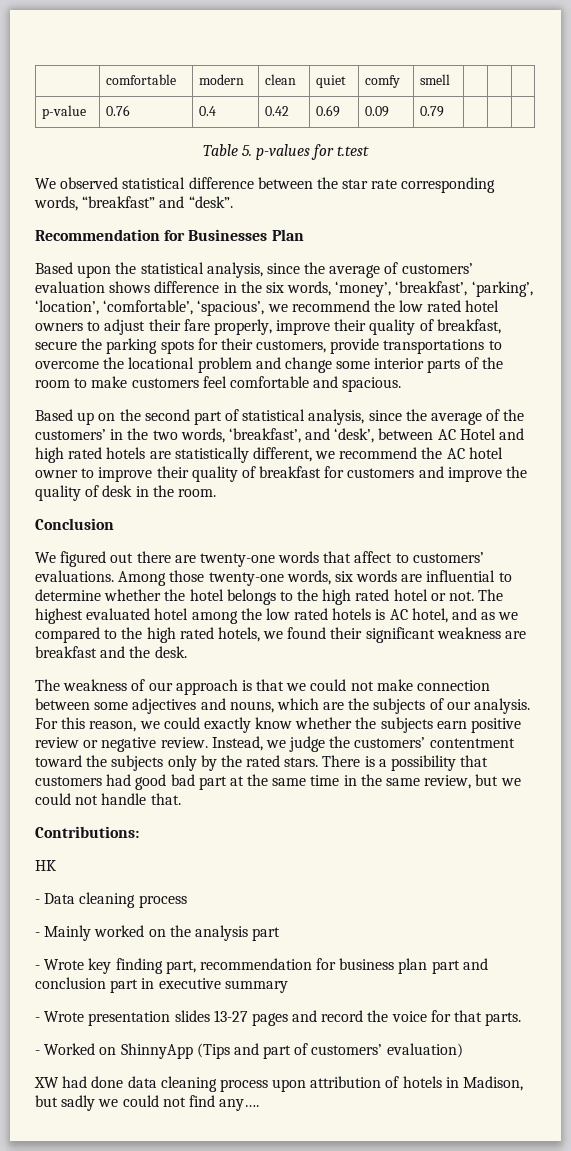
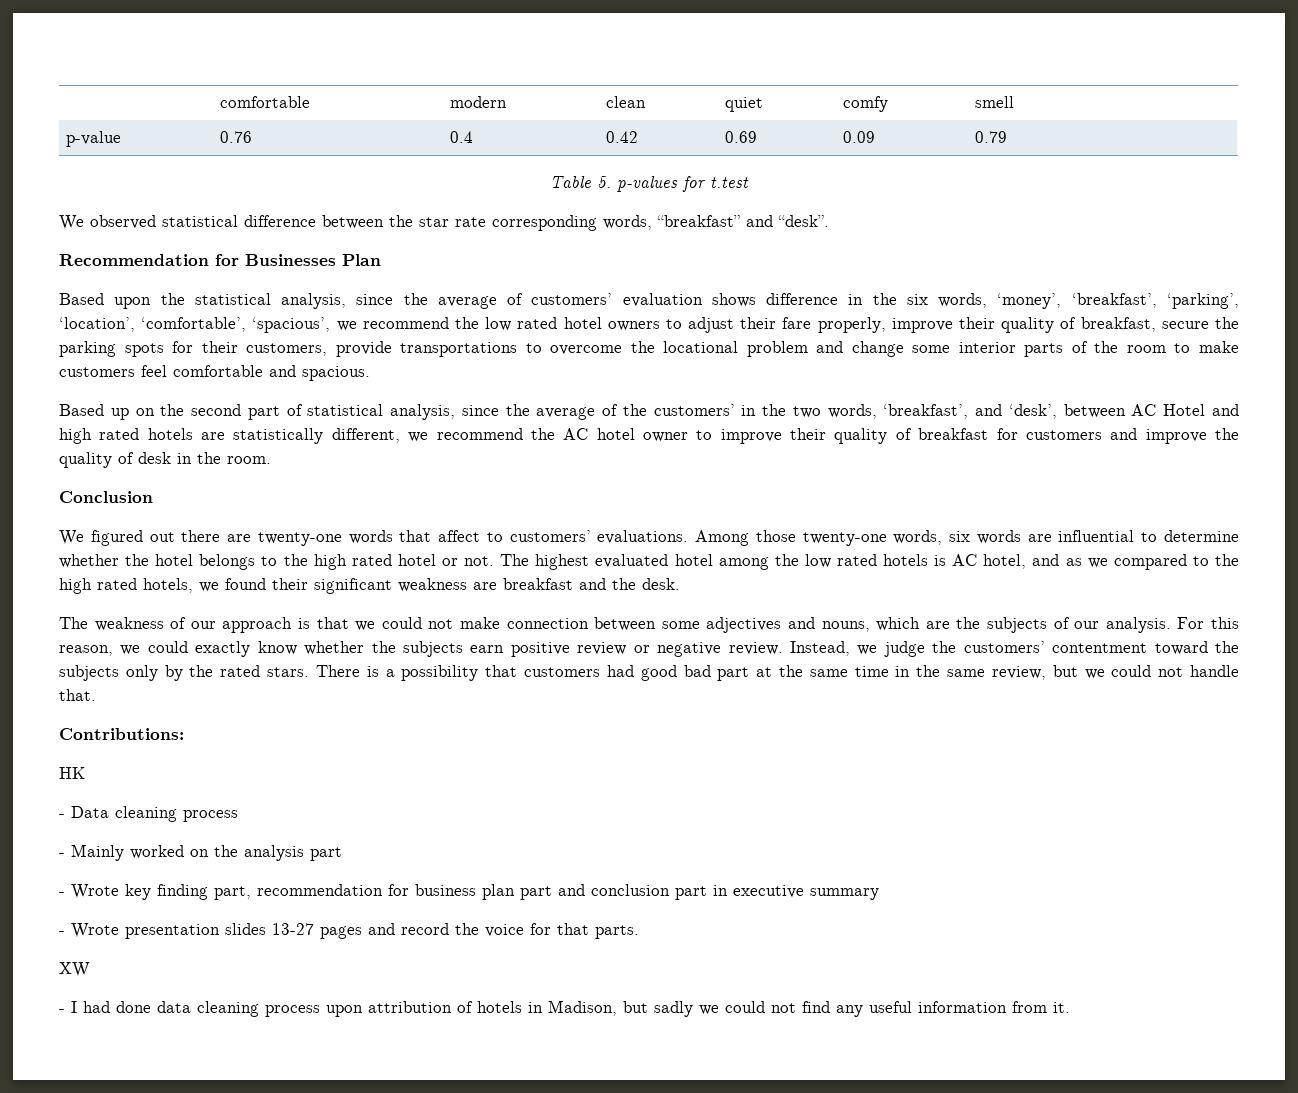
[35,1043,463,1059] [34,1077,59,1088] // - Worked on ShinnyApp (Tips and part of customers’ evaluation) // XW -> [59,962,90,977] [59,1001,77,1013] // XW // - I
[219,1099,260,1111] any…. -> [836,1001,1070,1017] any useful information from it.

